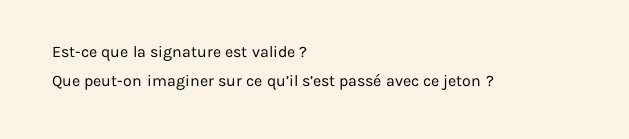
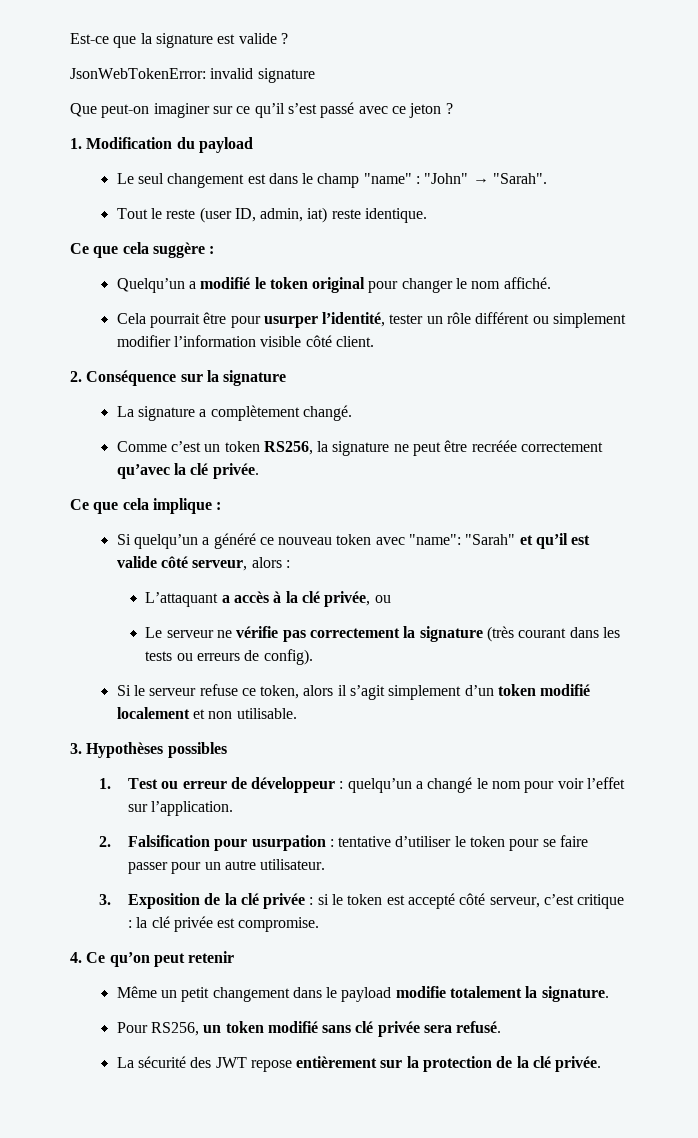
(307, 52) none -> [70,68,315,83] // JsonWebTokenError: invalid signature
(494, 81) none -> [70,137,253,153] [116,173,548,188] [116,207,428,223] [70,242,215,258] [116,277,551,293] [116,312,627,328] [116,335,374,347] [70,370,287,386] [116,405,352,421] [116,440,604,456] [116,463,259,479] [70,498,222,514] [116,533,591,549] [116,556,290,571] [145,591,391,607] [145,626,621,642] [145,649,313,665] [116,684,591,700] [116,707,297,719] [70,742,227,758] [98,777,626,793] [127,801,234,816] [98,835,589,851] [127,859,326,874] [98,893,625,909] [127,916,320,932] [70,951,235,967] [116,986,609,1002] [116,1021,502,1037] [116,1056,602,1072] // 1. Modification du payload // Le seul changement est dans le champ "name" : "John" → "Sarah". // Tout le reste (user ID, admin, iat) reste identique. // Ce que cela suggère : // Quelqu’un a modifié le token original pour changer le nom affiché. // Cela pourrait être pour usurper l’identité, tester un rôle différent ou simplement modifier l’information visible côté client. // 2. Conséquence sur la signature // La signature a complètement changé. // Comme c’est un token RS256, la signature ne peut être recréée correctement qu’avec la clé privée. // Ce que cela implique : // Si quelqu’un a généré ce nouveau token avec "name": "Sarah" et qu’il est valide côté serveur, alors : // L’attaquant a accès à la clé privée, ou // Le serveur ne vérifie pas correctement la signature (très courant dans les tests ou erreurs de config). // Si le serveur refuse ce token, alors il s’agit simplement d’un token modifié localement et non utilisable. // 3. Hypothèses possibles // 1. Test ou erreur de développeur : quelqu’un a changé le nom pour voir l’effet sur l’application. // 2. Falsification pour usurpation : tentative d’utiliser le token pour se faire passer pour un autre utilisateur. // 3. Exposition de la clé privée : si le token est accepté côté serveur, c’est critique : la clé privée est compromise. // 4. Ce qu’on peut retenir // Même un petit changement dans le payload modifie totalement la signature. // Pour RS256, un token modifié sans clé privée sera refusé. // La sécurité des JWT repose entièrement sur la protection de la clé privée.

